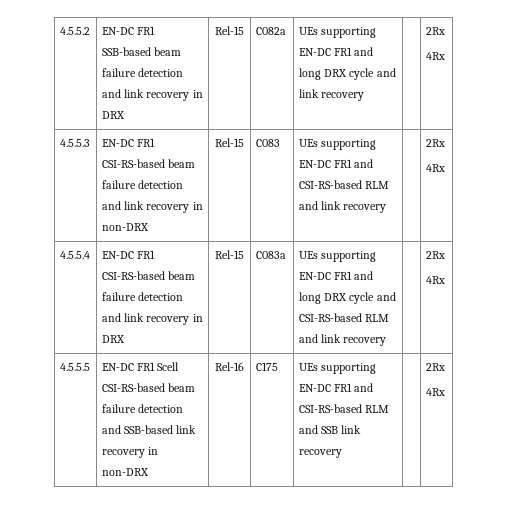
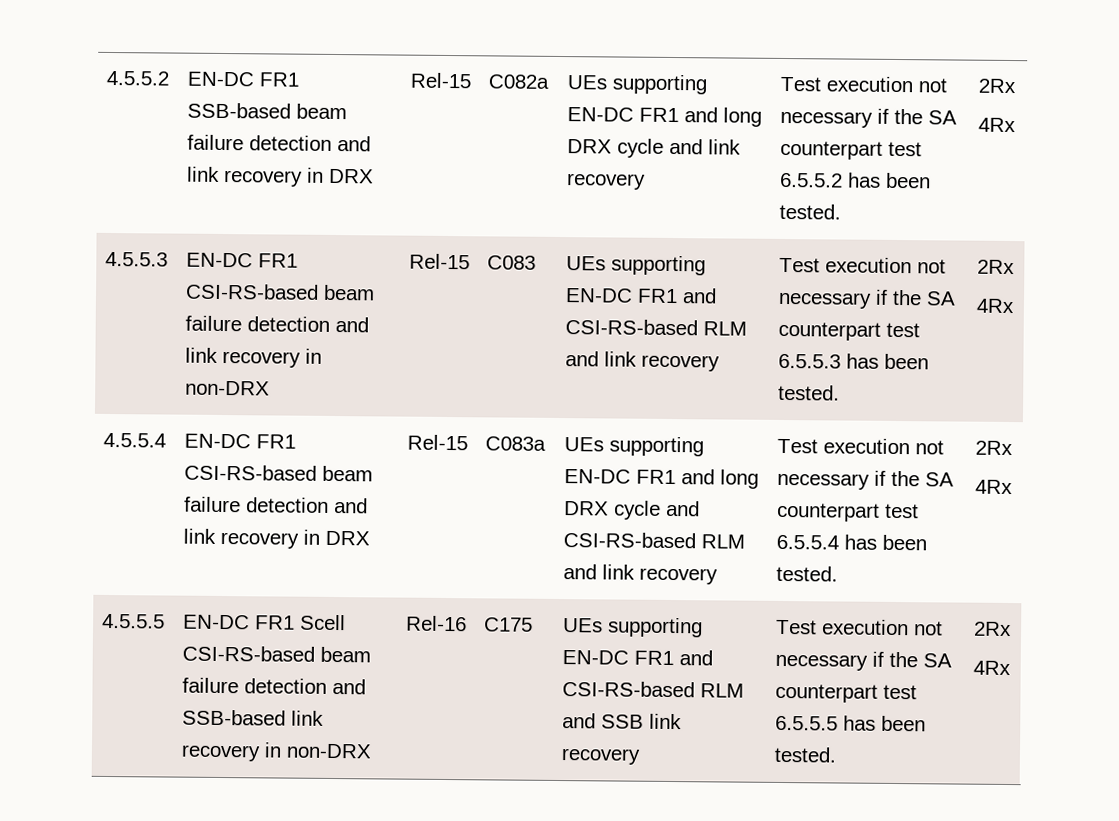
(365, 96) none -> [780,76,948,93] [780,108,958,128] [780,140,923,160] [779,172,932,189] [779,203,842,220] Test execution not necessary if the SA counterpart test 6.5.5.2 has been tested.
(387, 208) none -> [779,257,947,274] [778,289,957,309] [778,321,921,341] [778,353,930,370] [778,384,841,401] Test execution not necessary if the SA counterpart test 6.5.5.3 has been tested.
(387, 341) none -> [777,438,945,455] [777,470,955,490] [777,502,920,522] [776,534,928,551] [776,565,839,582] Test execution not necessary if the SA counterpart test 6.5.5.4 has been tested.
(342, 453) none -> [776,619,944,636] [775,651,953,671] [775,683,918,703] [775,715,927,732] [774,746,838,763] Test execution not necessary if the SA counterpart test 6.5.5.5 has been tested.

